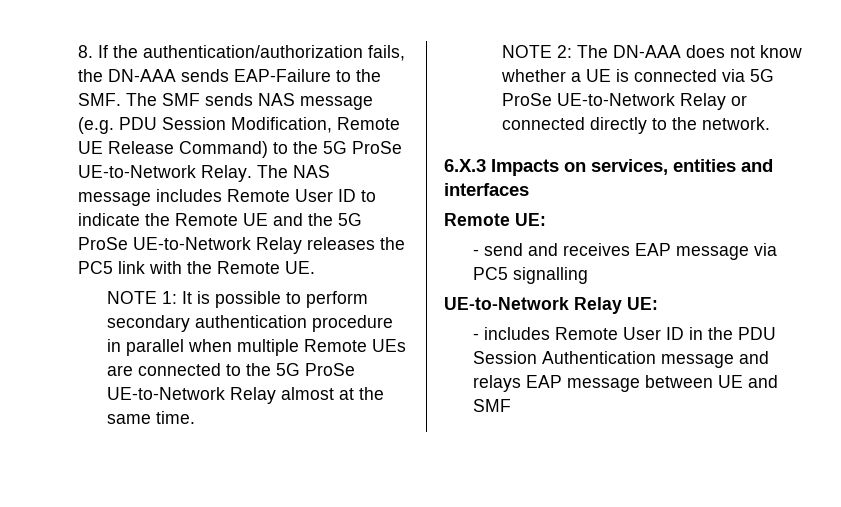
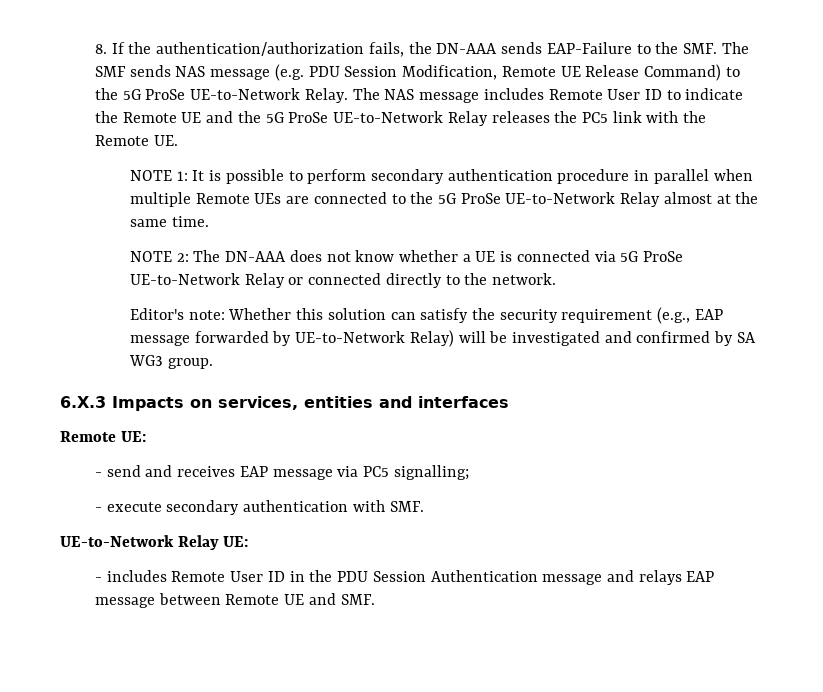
(771, 123) none -> [129,307,723,324] [129,330,756,347] [128,355,213,369] // Editor's note: Whether this solution can satisfy the security requirement (e.g., EAP message forwarded by UE-to-Network Relay) will be investigated and confirmed by SA WG3 group.
[513,267,589,284] signalling -> [393,465,469,480] [94,500,424,515] signalling; // - execute secondary authentication with SMF.
[718,375,779,388] [473,399,512,412] UE and SMF -> [225,593,375,605] Remote UE and SMF.

